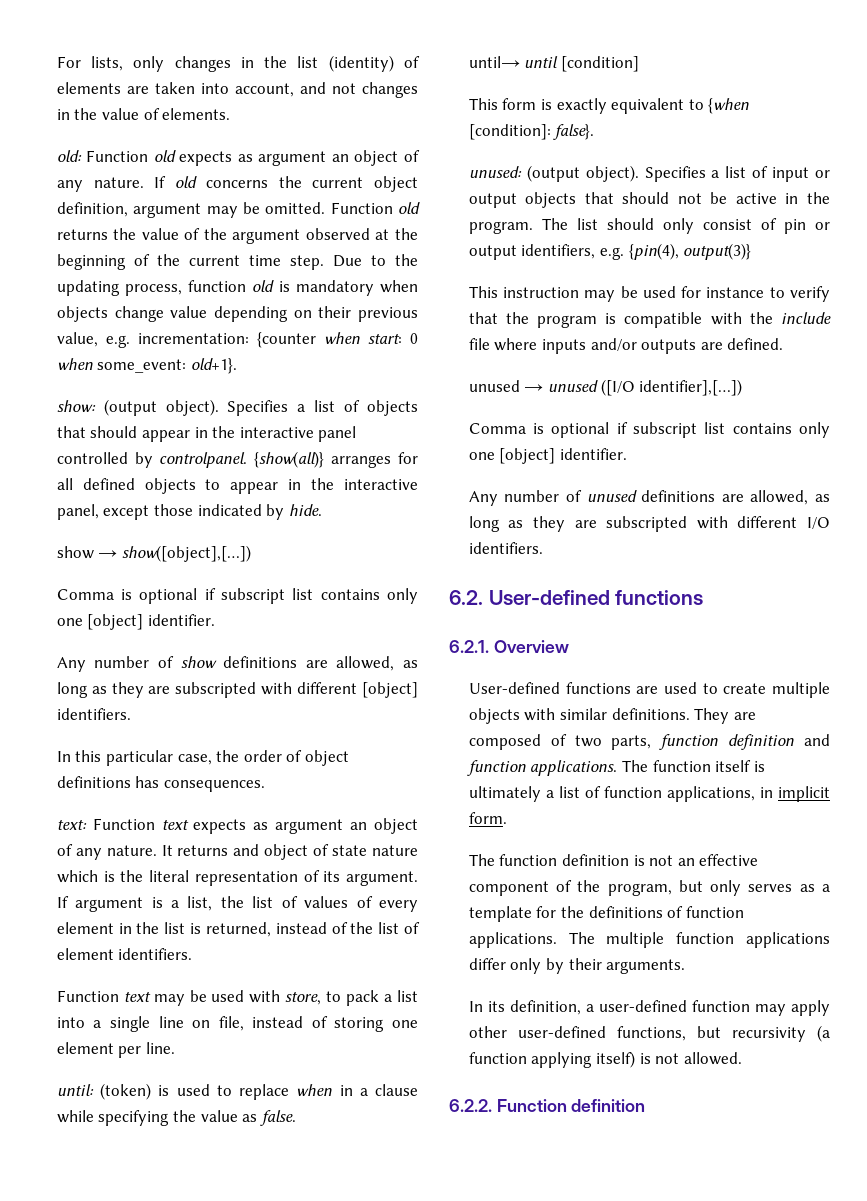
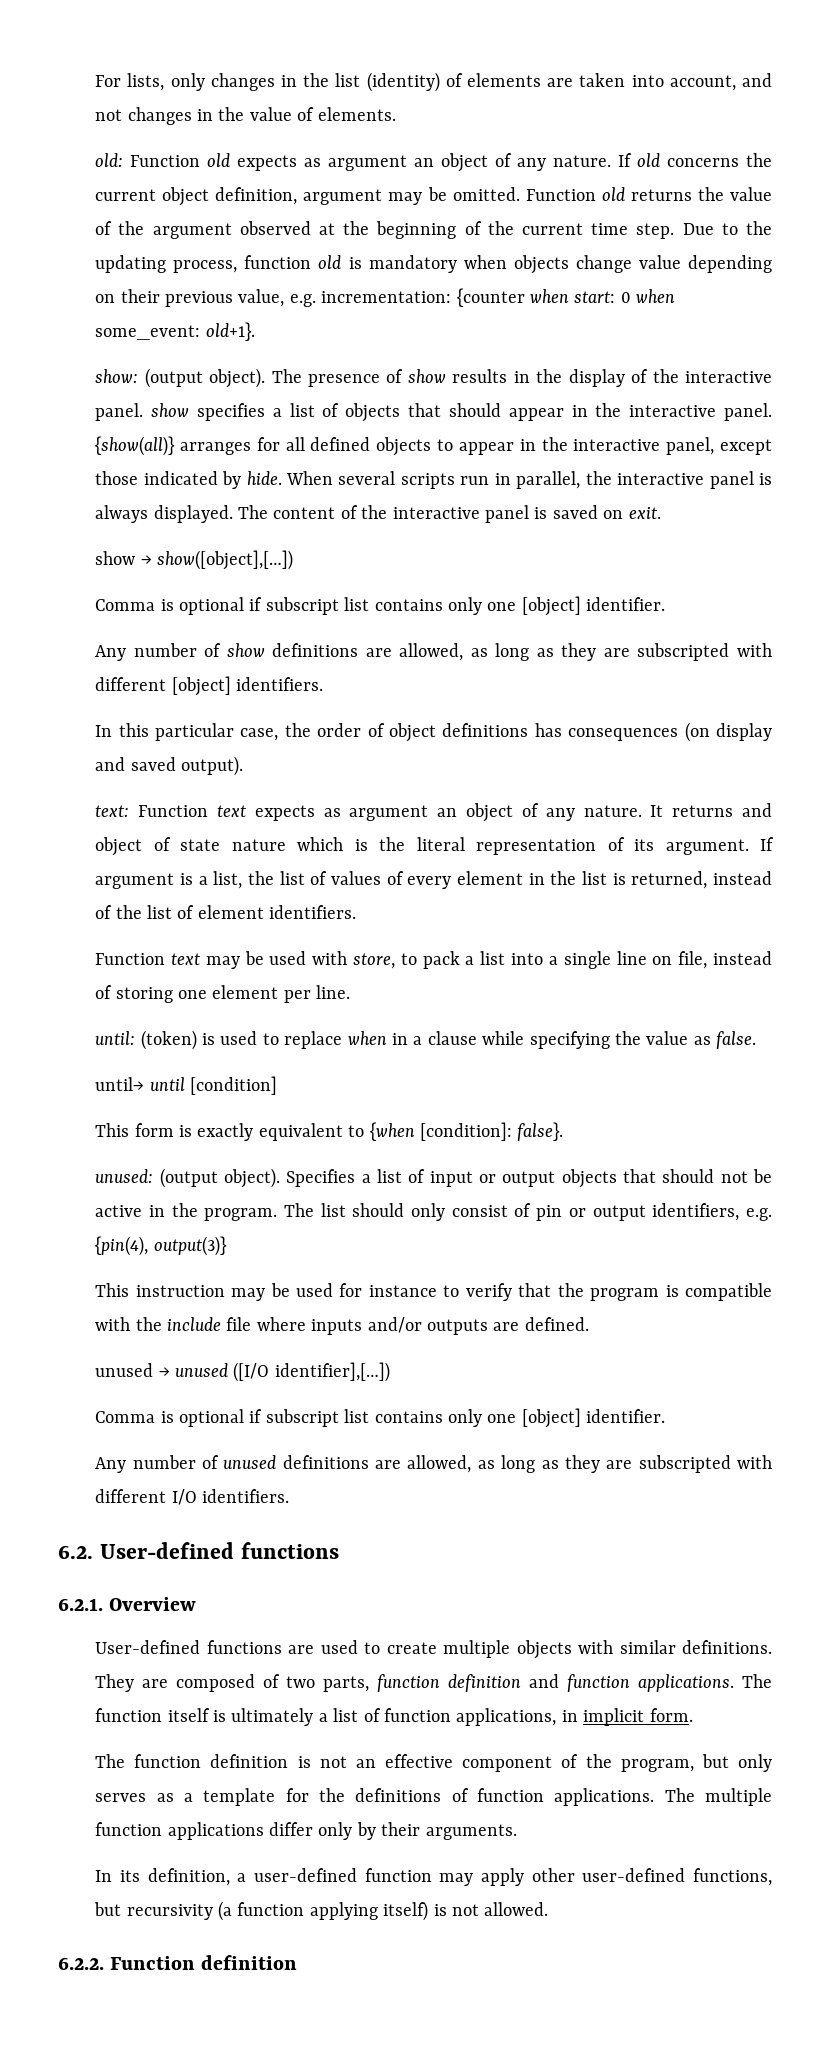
[227,400,289,416] Specifies -> [271,369,772,387] [95,403,265,421] The presence of show results in the display of the interactive panel. show specifies
[318,426,357,442] [56,452,248,468] panel controlled by controlpanel. -> [723,403,772,421] panel.
(322, 510) none -> [285,471,772,489] [95,505,661,523] When several scripts run in parallel, the interactive panel is always displayed. The content of the interactive panel is saved on exit.
[163,780,265,792] consequences. -> [568,722,773,742] [95,756,243,776] consequences (on display and saved output).

